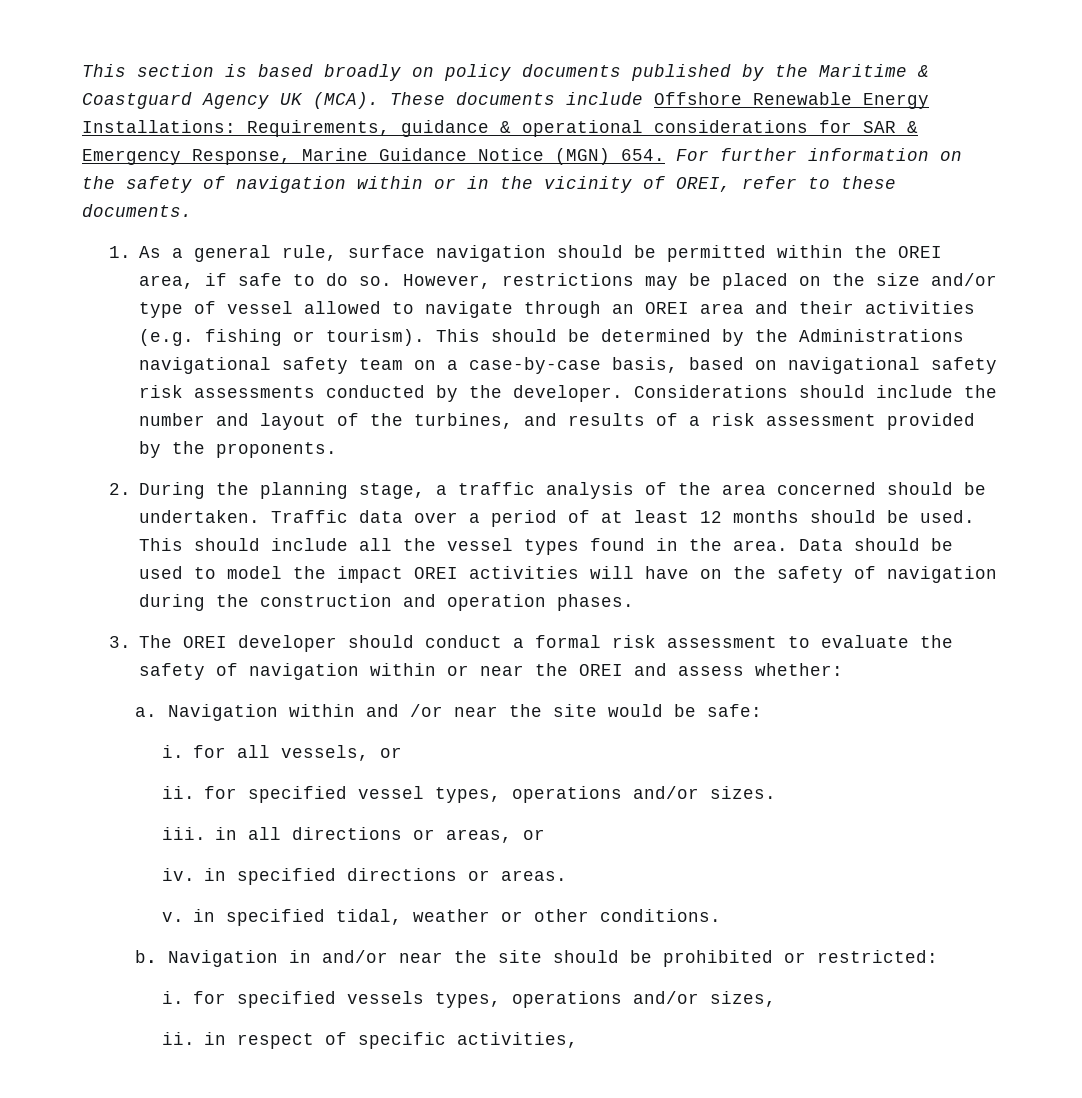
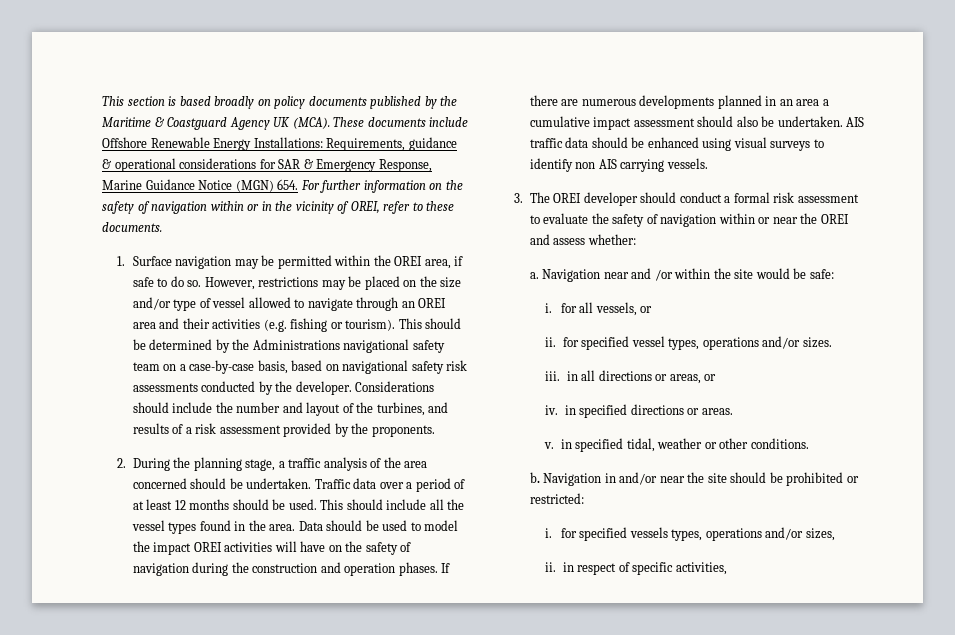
[139,245,624,262] As a general rule, surface navigation should -> [132,256,259,269] Surface navigation may
(635, 602) none -> [441,563,451,573] [529,95,829,109] [529,116,865,130] [529,137,824,151] [529,158,708,172] If there are numerous developments planned in an area a cumulative impact assessment should also be undertaken. AIS traffic data should be enhanced using visual surveys to identify non AIS carrying vessels.
[289,704,356,717] within -> [603,272,629,279] near
[454,706,499,717] near -> [674,268,711,279] within

